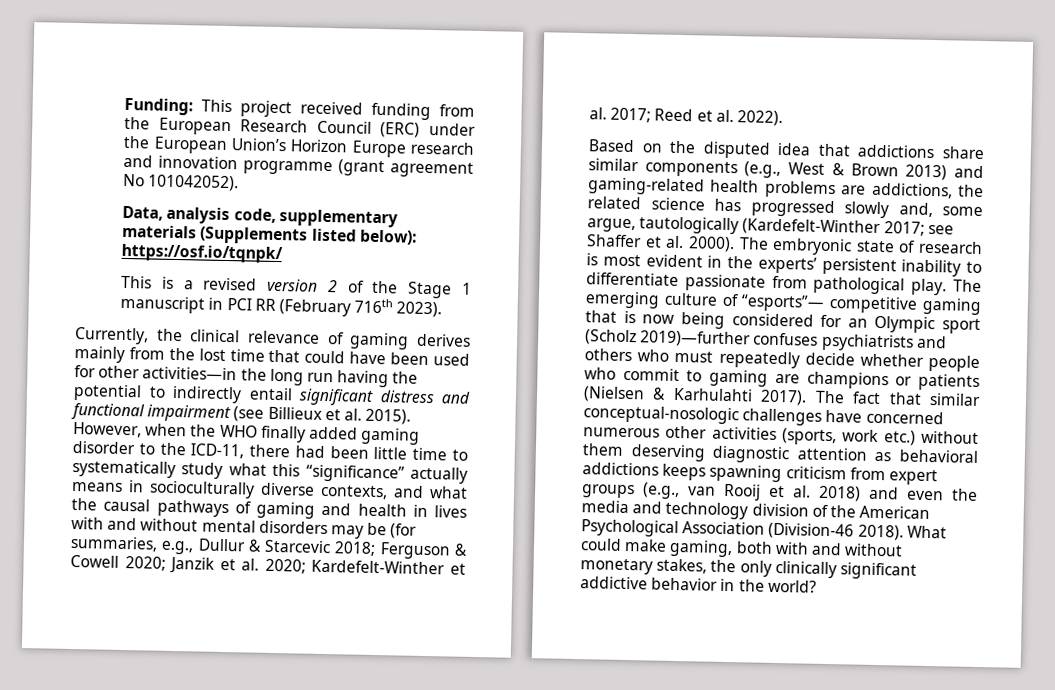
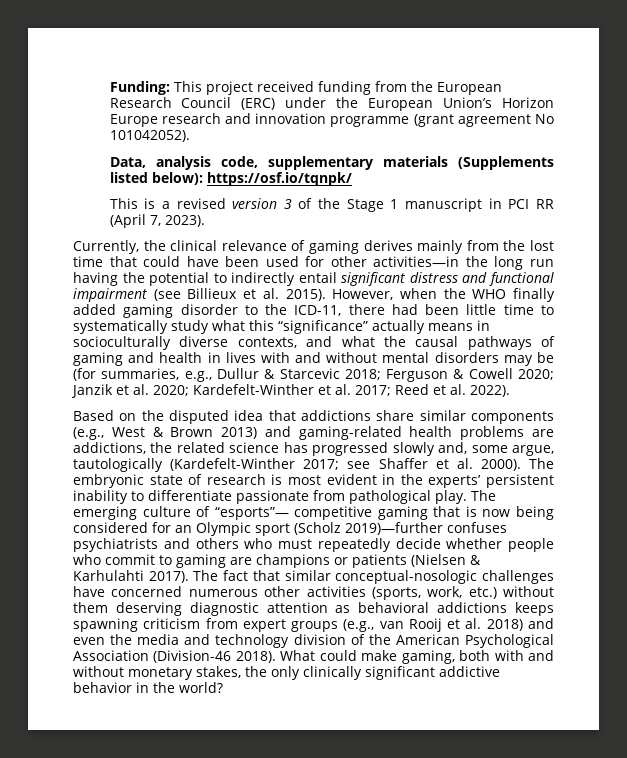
[327,280,338,293] 2 -> [283,199,292,209] 3
[278,298,394,317] (February 716th -> [109,214,161,228] (April 7,
[842,429,880,443] work -> [427,586,463,598] work,

